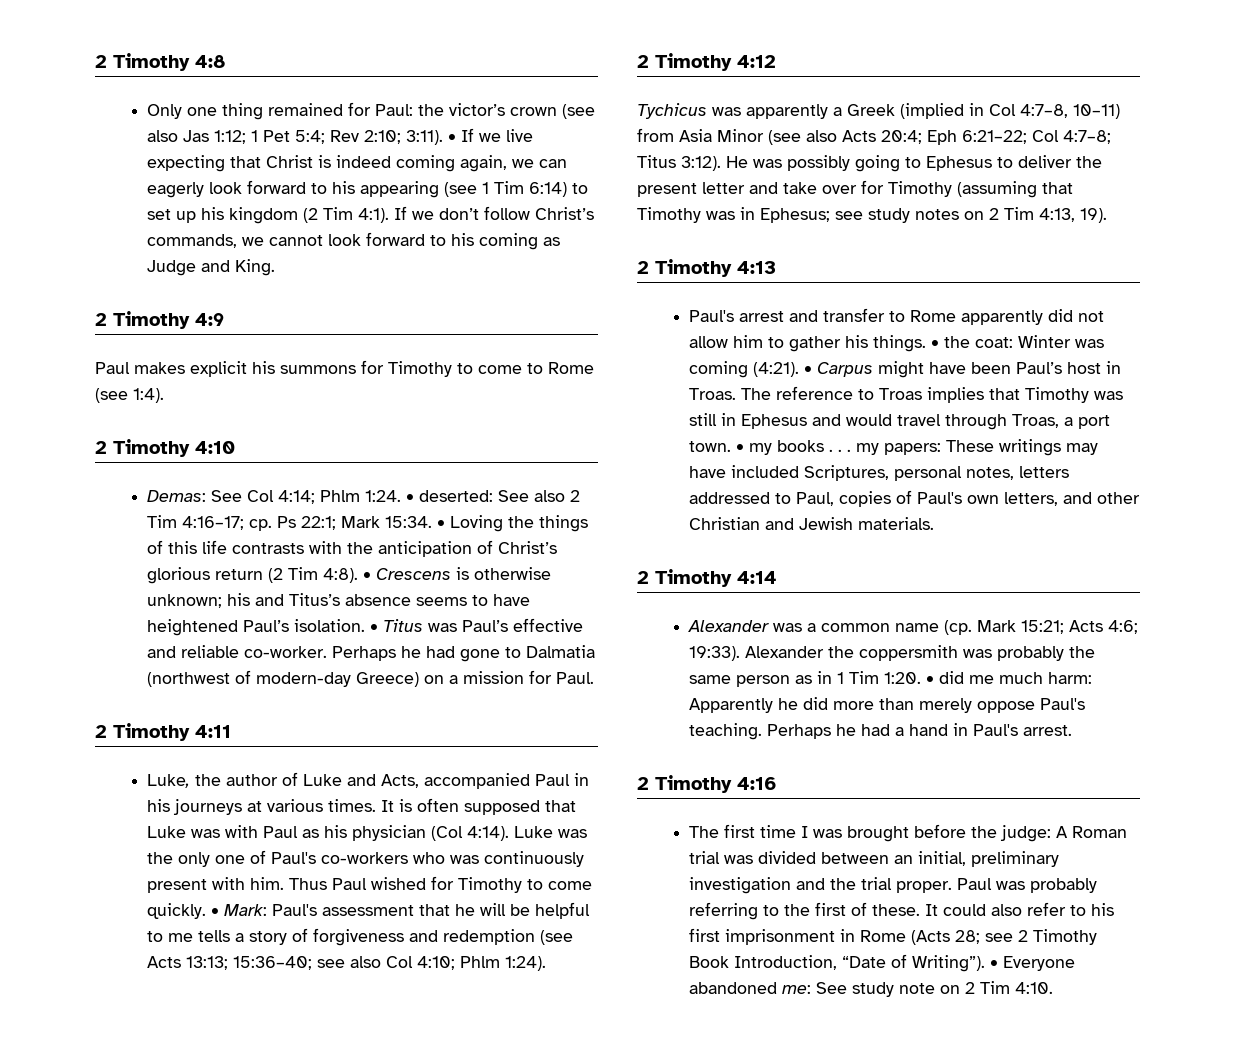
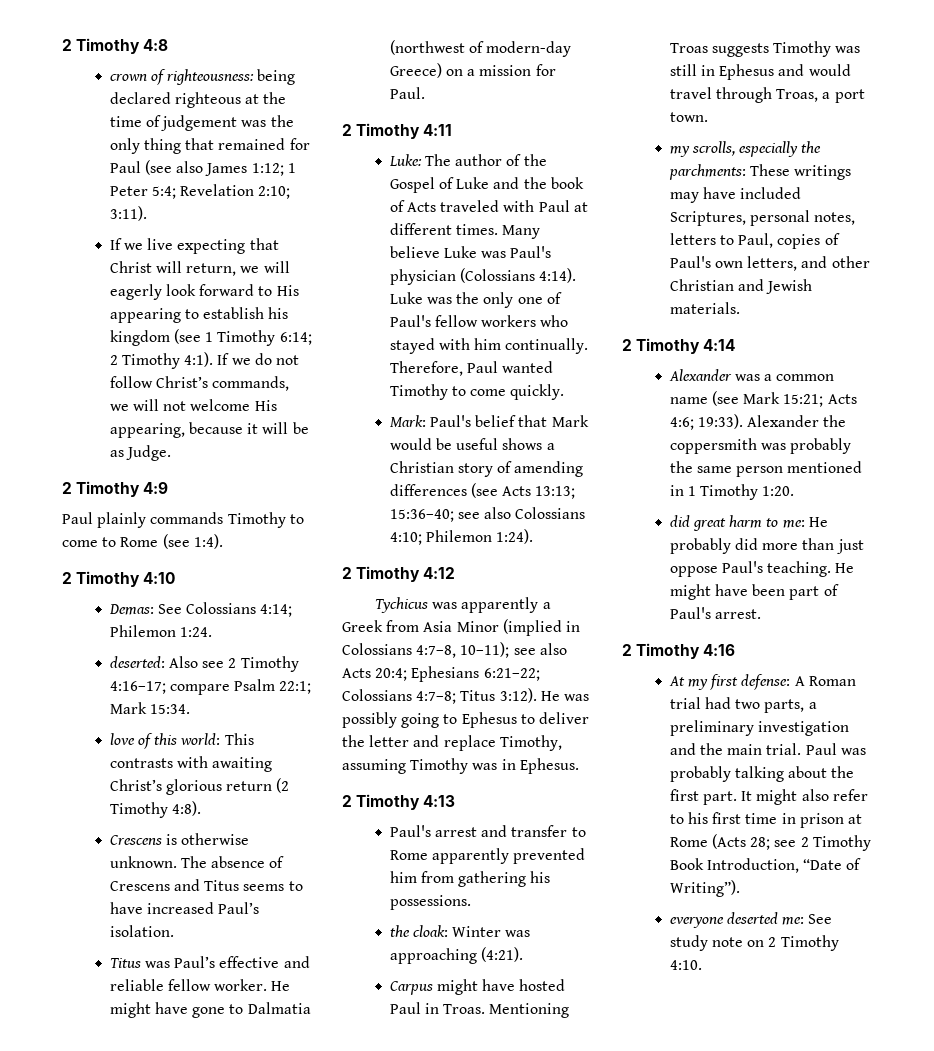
[147,102,596,120] [147,130,210,142] Only one thing remained for Paul: the victor’s crown (see also Jas -> [109,69,296,85] [109,92,287,108] [109,115,294,131] [109,138,310,154] [109,160,248,176] crown of righteousness: being declared righteous at the time of judgement was the only thing that remained for Paul (see also James
[263,130,360,144] Pet 5:4; Rev -> [109,184,255,199] Peter 5:4; Revelation
[448,134,457,142] • -> (147, 213) //
[318,155,568,172] [147,180,589,198] [147,207,354,224] is indeed coming again, we can eagerly look forward to his appearing (see 1 Tim 6:14) to set up his kingdom (2 Tim -> [156,261,290,276] [109,284,299,300] [109,307,289,323] [109,329,312,346] [109,353,181,369] will return, we will eagerly look forward to His appearing to establish his kingdom (see 1 Timothy 6:14; 2 Timothy
[439,208,480,220] don’t -> [254,353,299,365] do not
[269,232,561,250] [147,259,276,276] cannot look forward to his coming as Judge and King. -> [133,399,277,411] [109,422,309,438] [109,445,172,461] will not welcome His appearing, because it will be as Judge.
[134,360,384,377] makes explicit his summons for -> [97,512,224,528] plainly commands
[247,490,581,504] [147,515,589,532] [147,540,494,557] Col 4:14; Phlm 1:24. • deserted: See also 2 Tim 4:16–17; cp. Ps 22:1; Mark 15:34. • Loving the things of this life contrasts with the anticipation of -> [186,602,293,617] [109,625,213,637] [109,656,299,672] [109,679,312,695] [109,702,191,714] [109,733,254,749] [109,756,273,772] Colossians 4:14; Philemon 1:24. // deserted: Also see 2 Timothy 4:16–17; compare Psalm 22:1; Mark 15:34. // love of this world: This contrasts with awaiting
[288,567,319,580] Tim -> [109,802,168,818] Timothy
[363,572,372,580] • -> (202, 808) //
[147,593,412,608] unknown; his and Titus’s absence -> [109,856,285,868] [109,879,240,891] unknown. The absence of Crescens and Titus
[147,619,239,636] heightened -> [147,902,215,914] increased
[370,624,379,632] • -> (174, 931) //
[244,646,456,661] co-worker. Perhaps he had -> [168,979,291,991] [109,1002,189,1018] fellow worker. He might have
[147,772,590,789] [147,798,577,815] [147,825,464,841] Luke, the author of Luke and Acts, accompanied Paul in his journeys at various times. It is often supposed that Luke was with Paul as his physician (Col -> [388,154,547,166] [389,177,584,193] [389,200,588,212] [389,223,541,239] [389,246,552,258] [389,268,536,285] Luke: The author of the Gospel of Luke and the book of Acts traveled with Paul at different times. Many believe Luke was Paul's physician (Colossians
[321,851,585,867] [147,876,455,893] co-workers who was continuously present with him. Thus Paul wished for -> [435,315,569,327] [389,338,589,354] [389,361,554,376] fellow workers who stayed with him continually. Therefore, Paul wanted
[211,908,220,916] • -> (565, 392) //
[322,902,591,919] [147,928,536,946] assessment that he will be helpful to me tells a story of forgiveness and redemption -> [475,415,589,427] [389,438,555,450] [389,461,584,477] [389,484,467,496] belief that Mark would be useful shows a Christian story of amending differences
[386,956,501,970] Col 4:10; Phlm -> [515,507,586,519] [389,530,493,545] Colossians 4:10; Philemon
[900,103,1120,119] [637,128,1059,145] (implied in Col 4:7–8, 10–11) from Asia Minor (see also Acts 20:4; Eph 6:21–22; Col -> [386,619,580,636] [342,642,567,658] [342,666,540,682] [342,689,412,701] from Asia Minor (implied in Colossians 4:7–8, 10–11); see also Acts 20:4; Ephesians 6:21–22; Colossians
[637,183,697,197] present -> (365, 741) none
[783,180,1073,198] [637,207,1107,223] take over for Timothy (assuming that Timothy was in Ephesus; see study notes on 2 Tim 4:13, 19). -> [443,735,562,751] [342,758,579,774] replace Timothy, assuming Timothy was in Ephesus.
[1048,309,1105,322] [689,335,1014,352] did not allow him to gather his things. • the coat: -> [513,848,586,864] [389,871,551,887] [389,895,471,910] [389,925,449,937] prevented him from gathering his possessions. // the cloak:
[689,361,749,378] coming -> [389,948,477,964] approaching
[804,366,813,374] • -> (524, 954) //
[971,361,1122,374] [689,386,1021,403] been Paul’s host in Troas. The reference to Troas implies that -> [519,979,566,991] [389,1002,570,1018] [669,43,770,57] hosted Paul in Troas. Mentioning Troas suggests
[736,440,942,455] • my books . . . my papers: -> [669,141,822,157] [668,164,746,180] // my scrolls, especially the parchments:
[689,492,771,504] addressed -> (716, 239) none
[944,620,973,635] (cp. -> [712,391,740,406] (see
[795,675,813,684] as -> [787,461,863,473] mentioned
[849,671,880,684] Tim -> [700,484,759,500] Timothy
[926,671,1093,684] [689,698,799,713] • did me much harm: Apparently he -> [669,515,828,531] [669,538,731,554] // did great harm to me: He probably
[919,698,973,713] merely -> [836,539,864,554] just
[767,723,969,739] Perhaps he had a hand in -> [835,563,855,573] [669,584,839,600] He might have been part of
[689,824,1128,842] [689,851,967,866] The first time I was brought before the judge: A Roman trial was divided between an initial, -> [668,674,856,690] [669,697,817,713] At my first defense: A Roman trial had two parts, a
[861,877,953,893] trial proper. -> [727,743,802,755] main trial.
[689,902,987,920] referring to the first of these. It could -> [735,766,855,782] [669,789,798,805] talking about the first part. It might
[725,929,856,945] imprisonment in -> [745,813,862,828] time in prison at
[990,956,1076,971] [689,982,778,994] • Everyone abandoned -> [669,912,779,928] // everyone deserted
[980,981,1011,994] Tim -> [780,935,839,951] Timothy

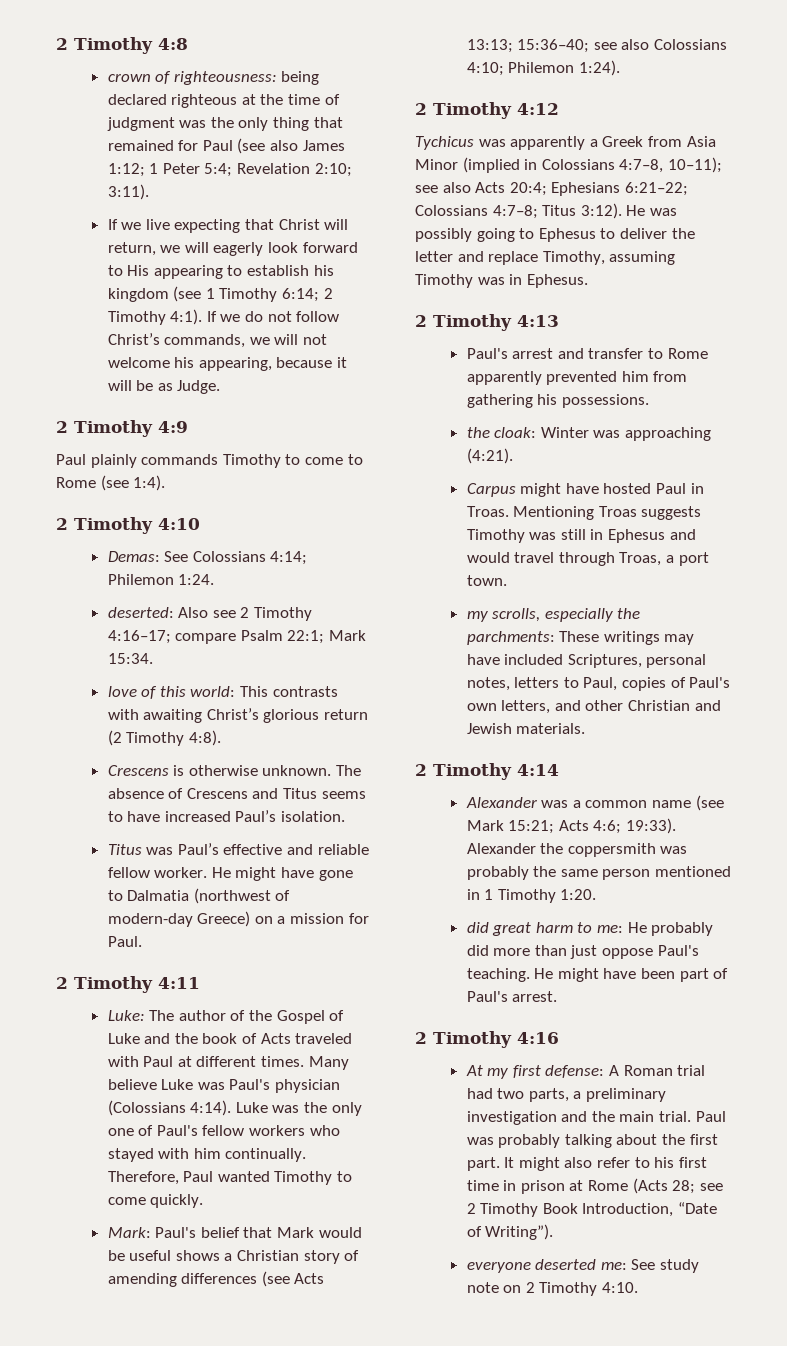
[161,115,238,131] judgement -> [106,117,175,131] judgment
[254,400,277,411] His -> [174,357,195,368] his

